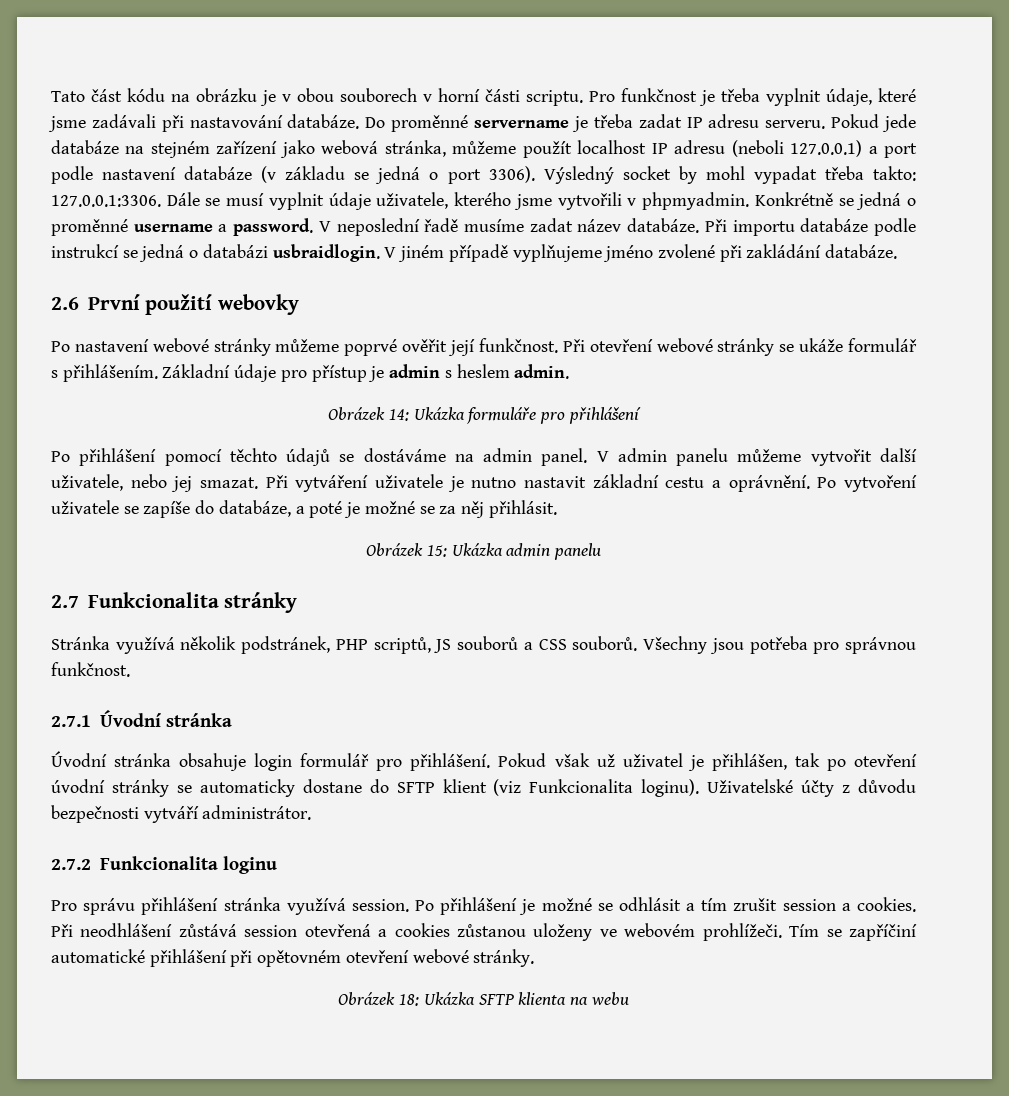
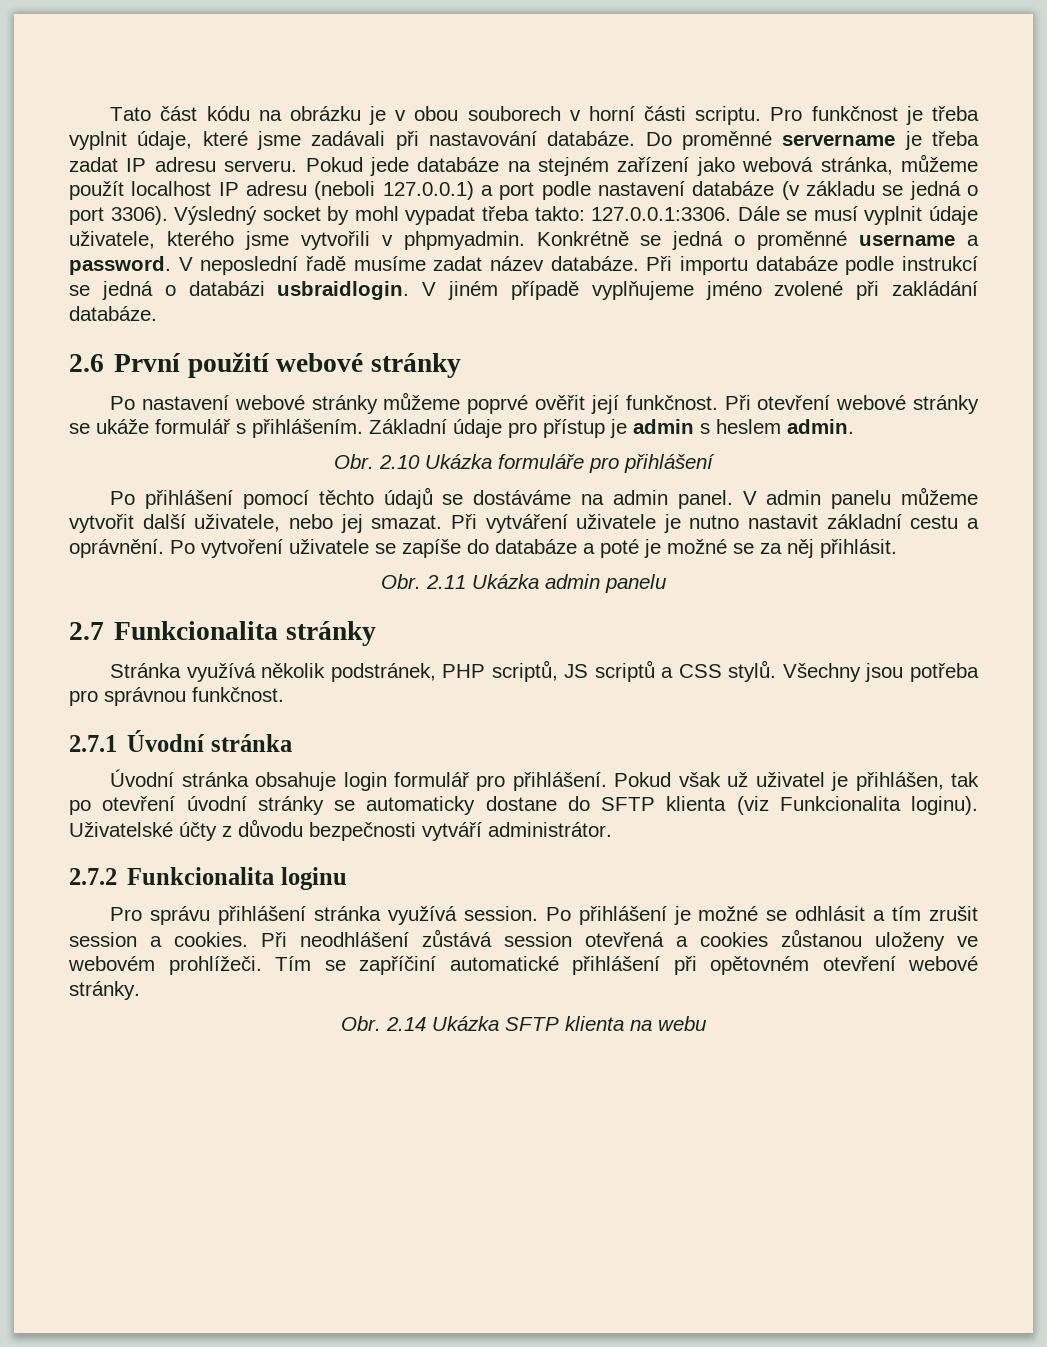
[217,294,299,315] webovky -> [276,353,461,378] webové stránky
[328,407,409,421] Obrázek 14: -> [334,454,420,469] Obr. 2.10
[218,500,291,517] databáze, -> [495,539,577,554] databáze
[366,543,447,557] Obrázek 15: -> [381,574,466,589] Obr. 2.11
[457,636,519,650] souborů -> [594,660,655,682] scriptů
[572,636,638,651] souborů. -> [728,660,777,682] stylů.
[442,779,487,793] klient -> [666,796,727,811] klienta
[338,992,420,1006] Obrázek 18: -> [341,1016,426,1031] Obr. 2.14

